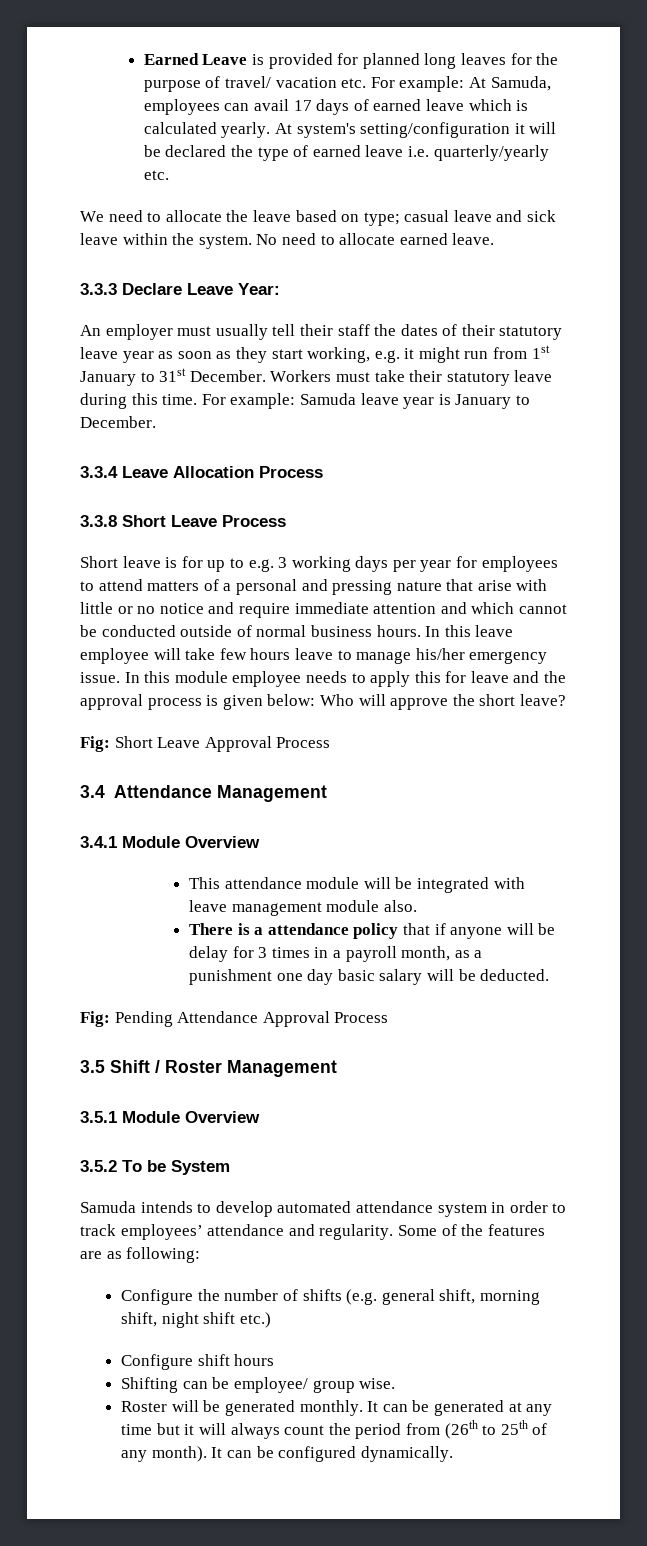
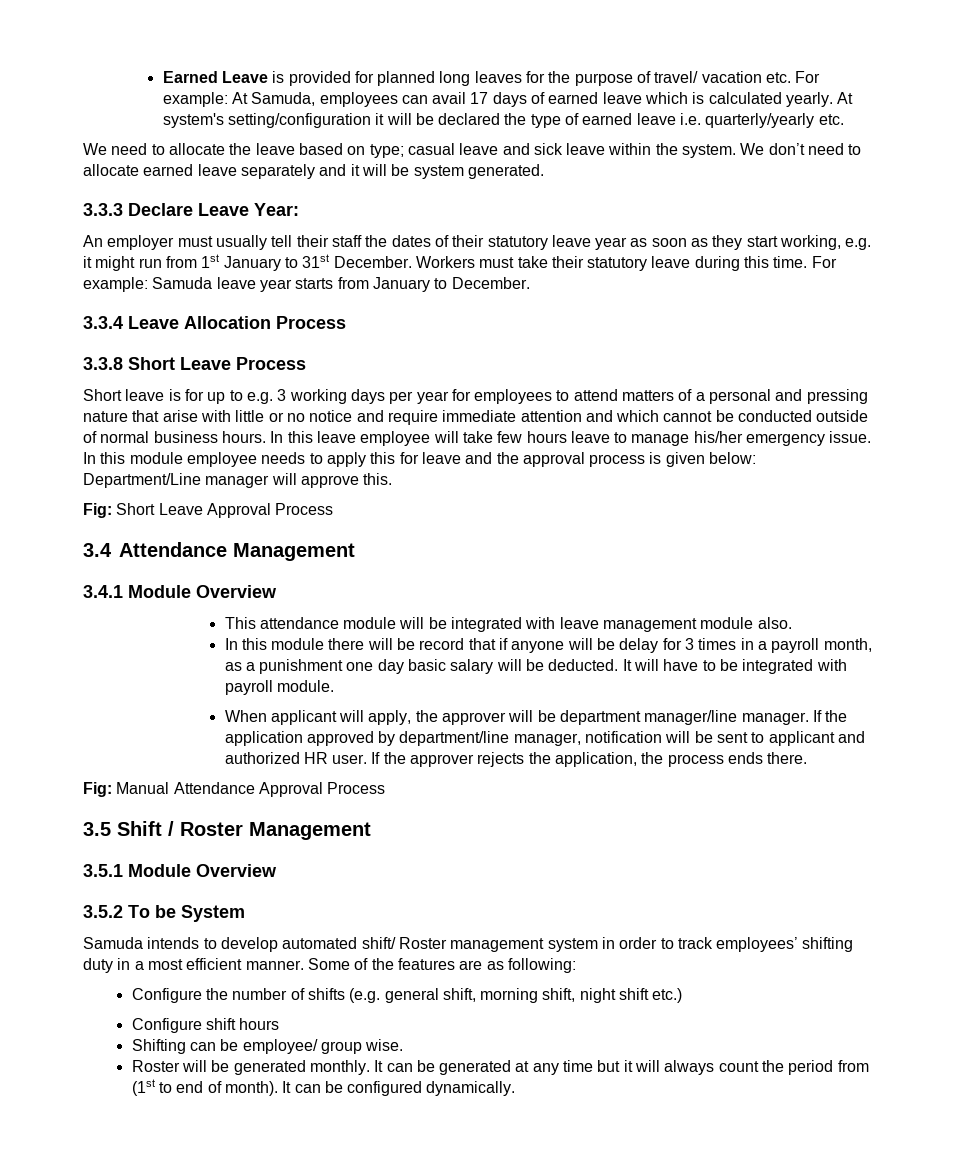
[256,234,278,245] No -> [740,143,805,155] We don’t
[452,233,495,245] leave. -> [197,164,544,179] leave separately and it will be system generated.
[438,394,451,405] is -> [295,277,369,289] starts from
[319,694,566,710] Who will approve the short leave? -> [83,473,393,488] Department/Line manager will approve this.
[188,923,399,939] There is a attendance policy -> [224,638,465,650] In this module there will be record
[80,1011,173,1027] // Fig: Pending -> [622,659,847,674] [224,680,334,695] [224,710,848,725] [224,731,866,746] [224,752,808,767] [83,782,170,797] It will have to be integrated with payroll module. // When applicant will apply, the approver will be department manager/line manager. If the application approved by department/line manager, notification will be sent to applicant and authorized HR user. If the approver rejects the application, the process ends there. // Fig: Manual
[355,1201,433,1213] attendance -> [361,937,545,952] shift/ Roster management
[207,1224,394,1240] attendance and regularity. -> [802,937,854,952] [83,958,304,973] shifting duty in a most efficient manner.
[444,1420,548,1439] [121,1450,148,1462] (26th to 25th of any -> [131,1079,222,1096] (1st to end of

